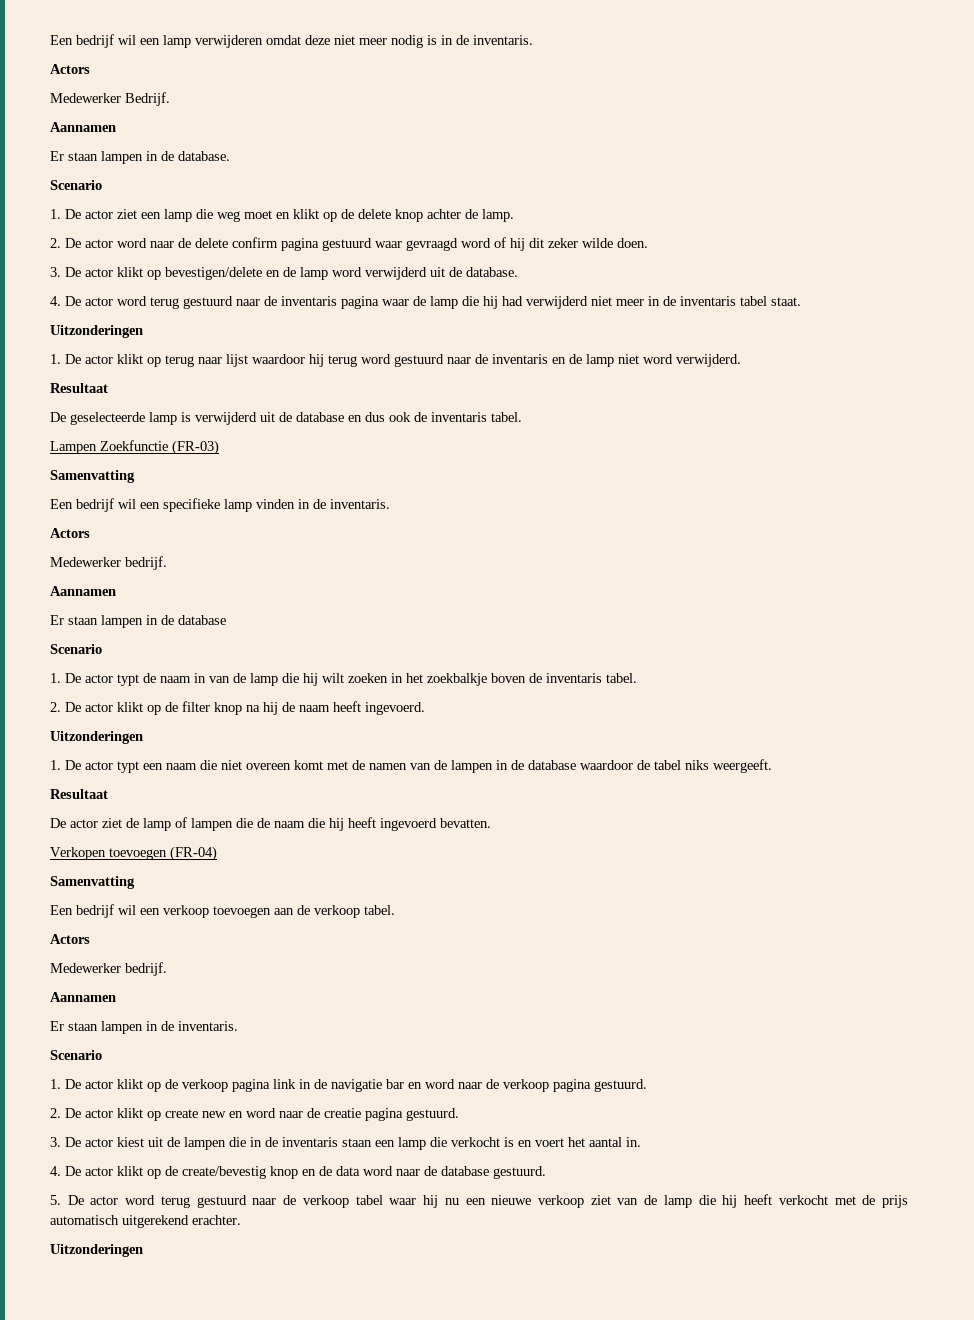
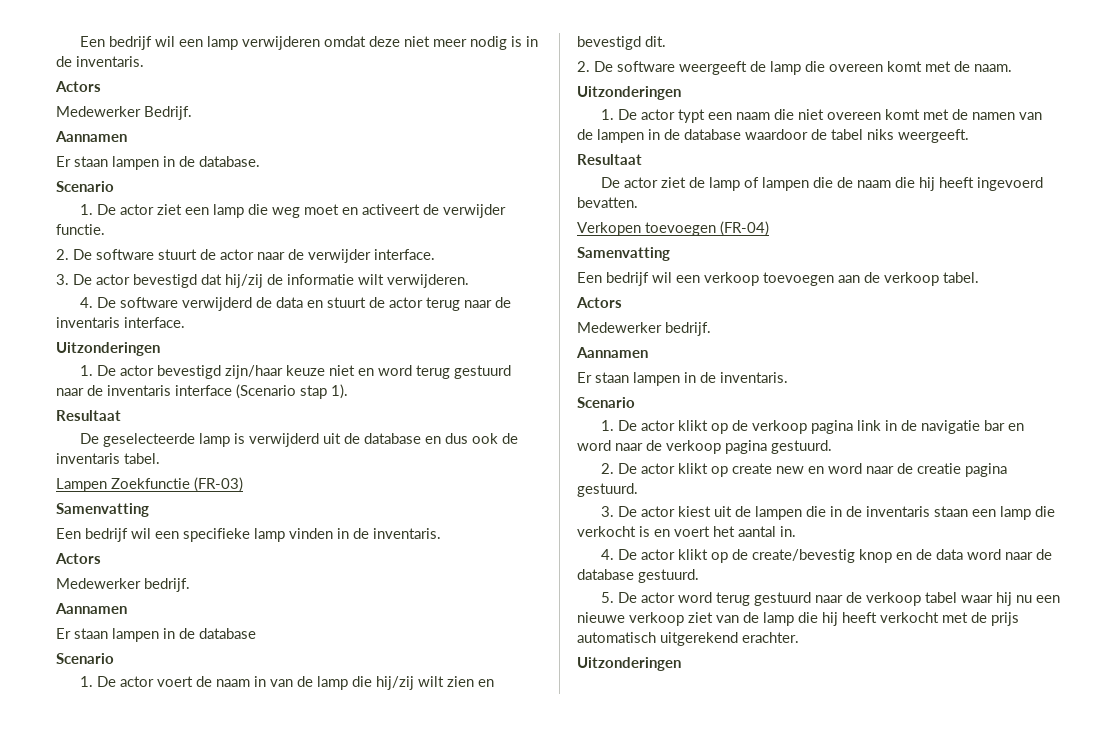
[293,209,514,222] [50,237,648,251] [50,267,518,280] [50,296,113,306] klikt op de delete knop achter de lamp. // 2. De actor word naar de delete confirm pagina gestuurd waar gevraagd word of hij dit zeker wilde doen. // 3. De actor klikt op bevestigen/delete en de lamp word verwijderd uit de database. // 4. De actor -> [362,204,507,218] [56,224,105,235] [56,249,435,263] [56,274,469,288] [80,297,512,311] [56,317,185,328] [56,342,160,356] [80,365,375,379] activeert de verwijder functie. // 2. De software stuurt de actor naar de verwijder interface. // 3. De actor bevestigd dat hij/zij de informatie wilt verwijderen. // 4. De software verwijderd de data en stuurt de actor terug naar de inventaris interface. // Uitzonderingen // 1. De actor bevestigd zijn/haar keuze niet en
[341,296,801,309] [50,325,143,338] [50,354,741,367] pagina waar de lamp die hij had verwijderd niet meer in de inventaris tabel staat. // Uitzonderingen // 1. De actor klikt op terug naar lijst waardoor hij terug word gestuurd naar de inventaris en de lamp niet word verwijderd. -> [175,384,348,399] interface (Scenario stap 1).
[117,674,139,686] typt -> [157,676,194,687] voert
[303,673,637,686] [50,701,425,715] hij wilt zoeken in het zoekbalkje boven de inventaris tabel. // 2. De actor klikt op de filter knop na hij de naam heeft ingevoerd. -> [376,676,495,690] [577,36,666,50] [577,61,1012,75] hij/zij wilt zien en bevestigd dit. // 2. De software weergeeft de lamp die overeen komt met de naam.

